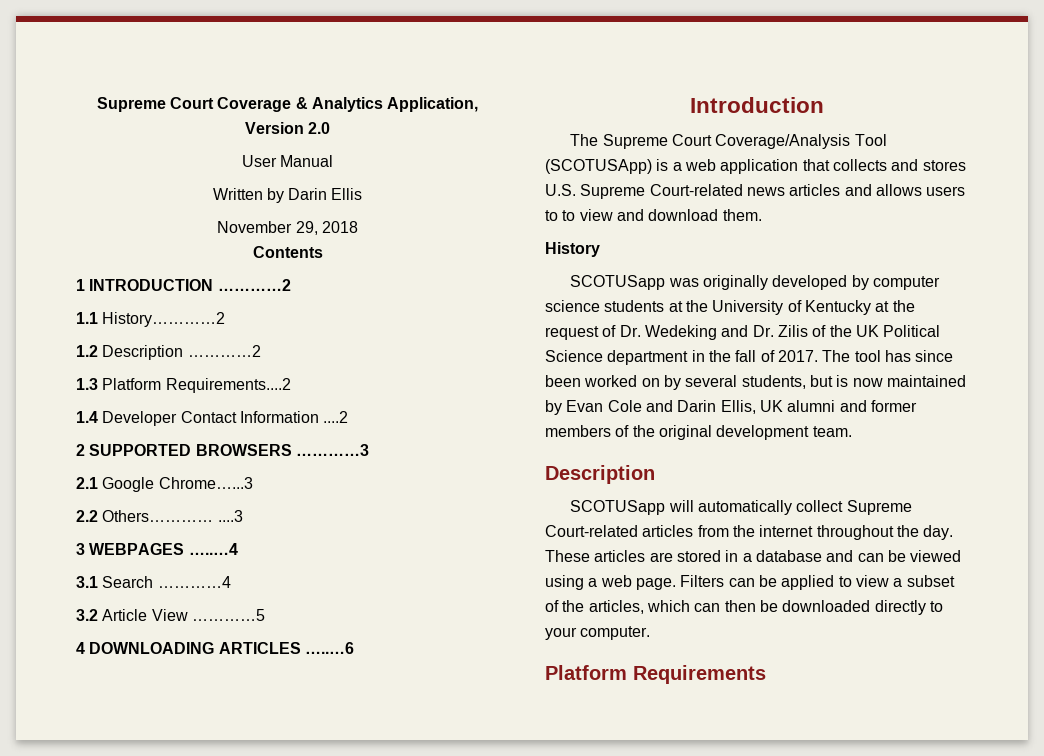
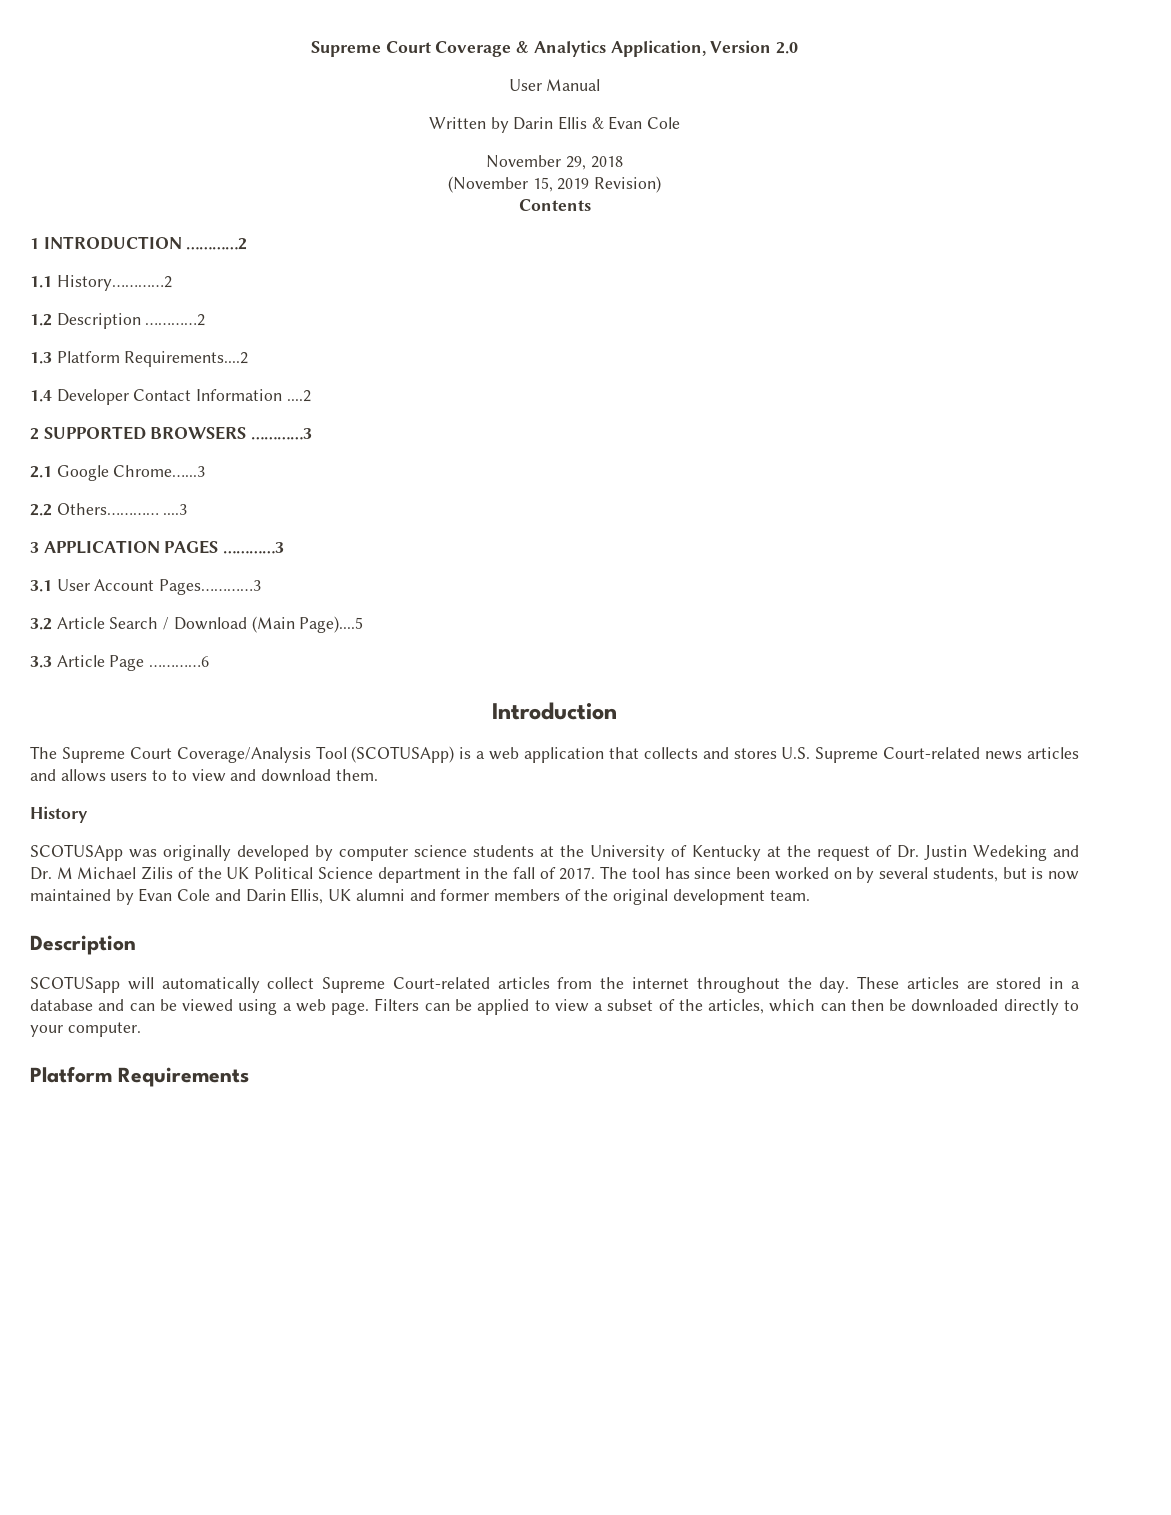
(363, 194) none -> [591,116,681,130] & Evan Cole
(358, 227) none -> [447,176,662,193] // (November 15, 2019 Revision)
[89,543,238,555] [76,576,231,588] [76,609,265,621] [76,642,354,654] WEBPAGES …..…4 // 3.1 Search …………4 // 3.2 Article View …………5 // 4 DOWNLOADING ARTICLES …..…6 -> [43,540,285,554] [30,579,262,595] [30,616,364,633] [30,655,210,671] APPLICATION PAGES …………3 // 3.1 User Account Pages…………3 // 3.2 Article Search / Download (Main Page)....5 // 3.3 Article Page …………6
[570,275,666,290] SCOTUSapp -> [30,844,123,861] SCOTUSApp
(641, 331) none -> [924,845,967,860] Justin
(774, 331) none -> [56,867,137,879] M Michael

